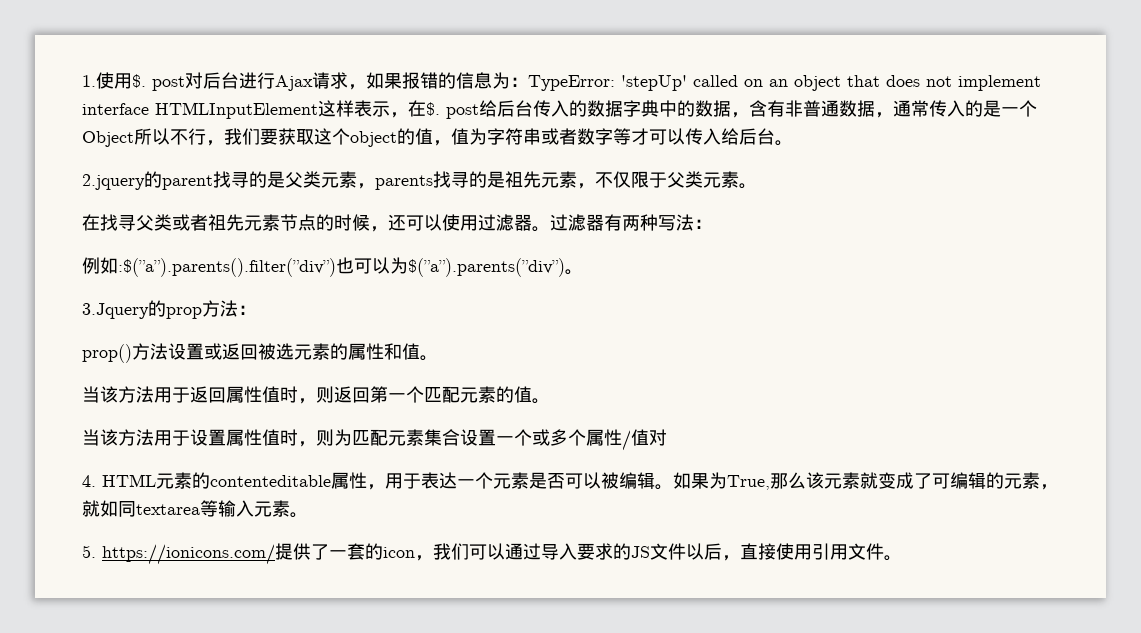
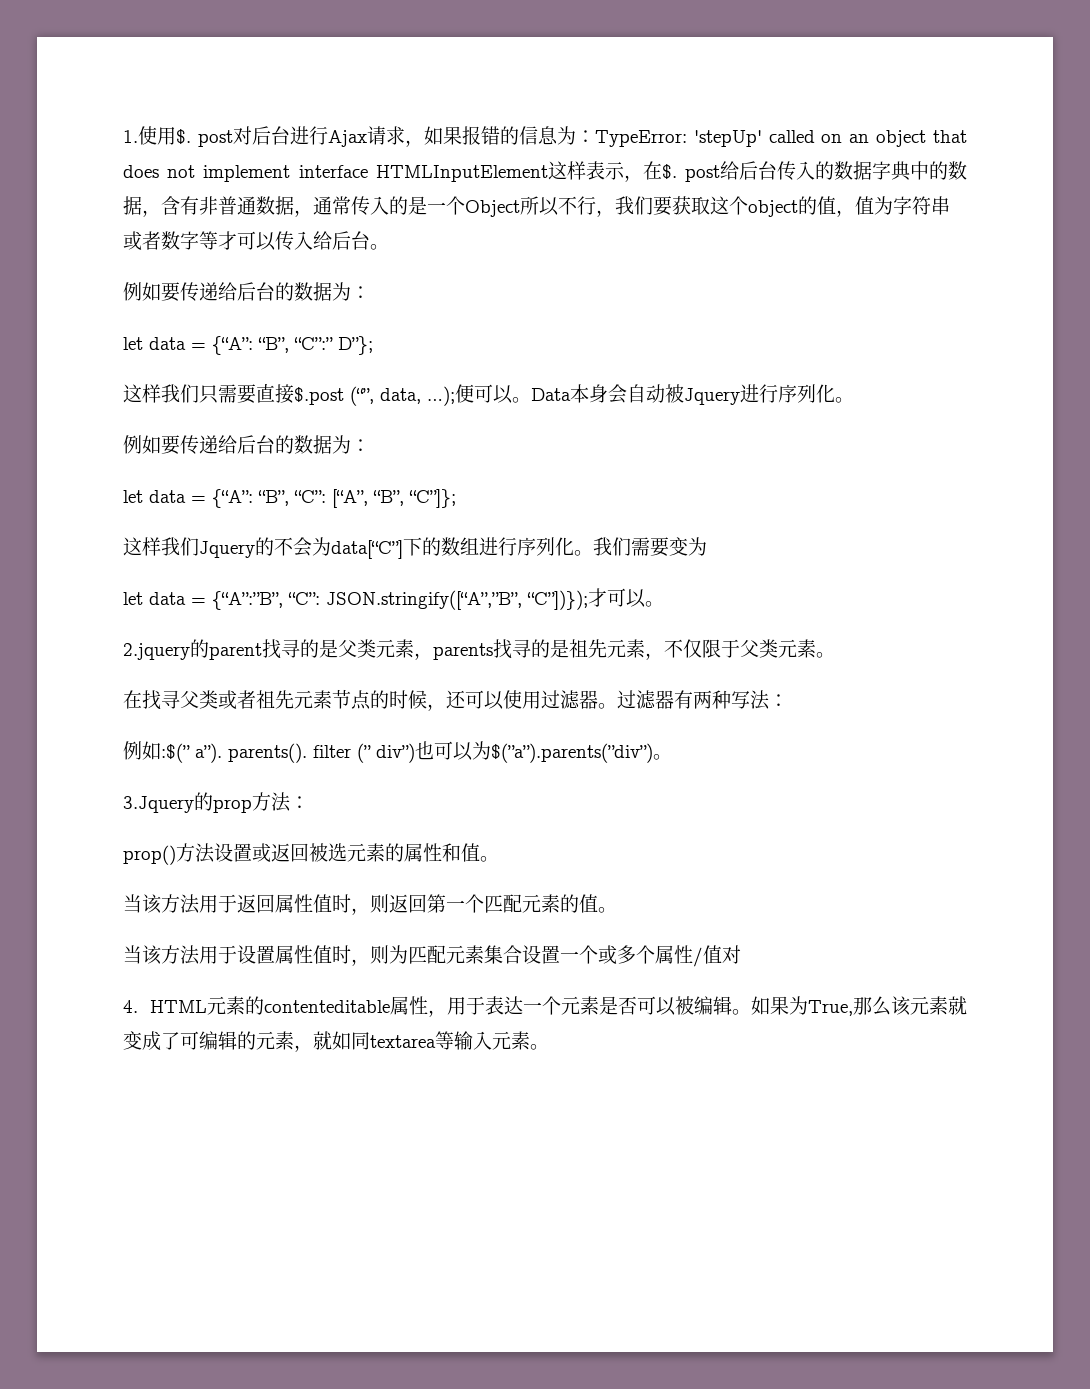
(793, 143) none -> [123,282,370,302] [123,336,373,355] [123,384,854,406] [123,435,370,455] [123,489,456,508] [123,537,707,559] [123,588,664,610] // 例如要传递给后台的数据为： // let data = {“A”: “B”, “C”:” D”}; // 这样我们只需要直接$.post (“”, data, …);便可以。Data本身会自动被Jquery进行序列化。 // 例如要传递给后台的数据为： // let data = {“A”: “B”, “C”: [“A”, “B”, “C”]}; // 这样我们Jquery的不会为data[“C”]下的数组进行序列化。我们需要变为 // let data = {“A”:”B”, “C”: JSON.stringify([“A”,”B”, “C”])});才可以。
[118,258,336,277] :$(”a”).parents().filter(”div”) -> [161,743,415,763] :$(” a”). parents(). filter (” div”)
[82,543,902,565] // 5. https://ionicons.com/提供了一套的icon，我们可以通过导入要求的JS文件以后，直接使用引用文件。 -> (549, 1047) none

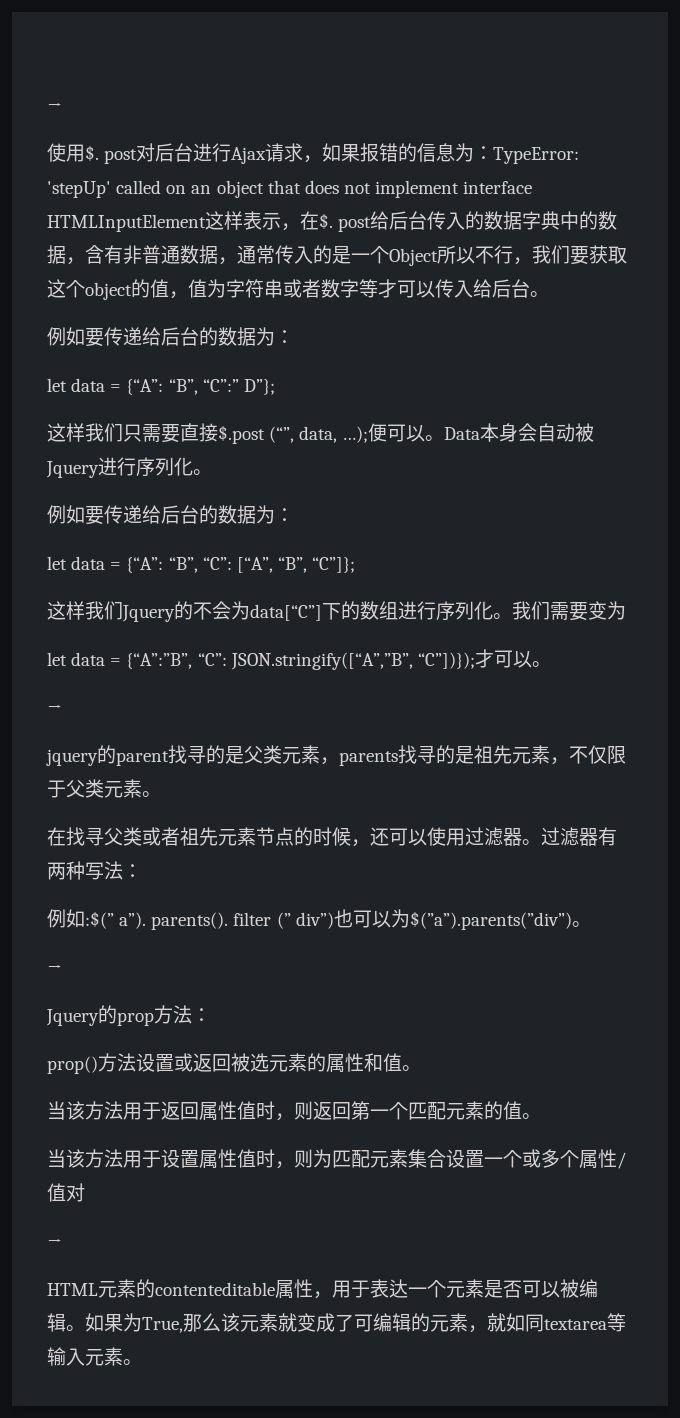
[123,130,138,143] 1. -> [47,102,62,112] → //
[123,643,190,660] 2.jquery -> [47,704,62,714] [46,749,98,766] → // jquery
[123,796,194,813] 3.Jquery -> [47,964,62,974] [46,1009,99,1026] → // Jquery
[123,1000,138,1013] 4. -> [47,1238,62,1248] → //

